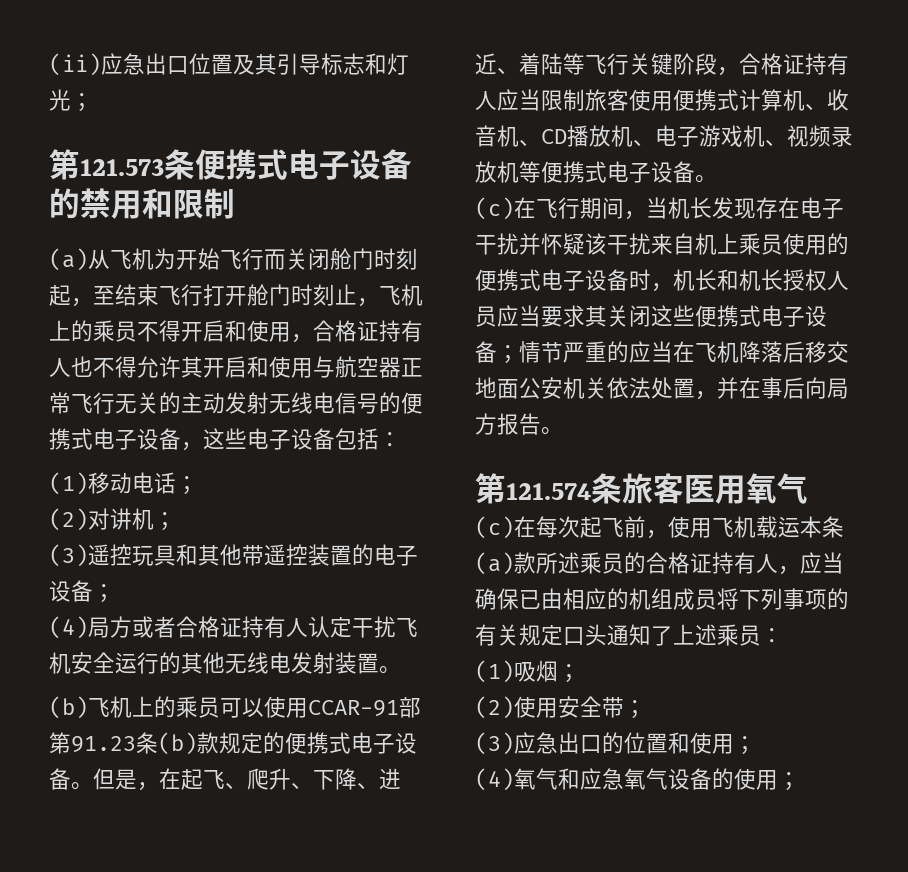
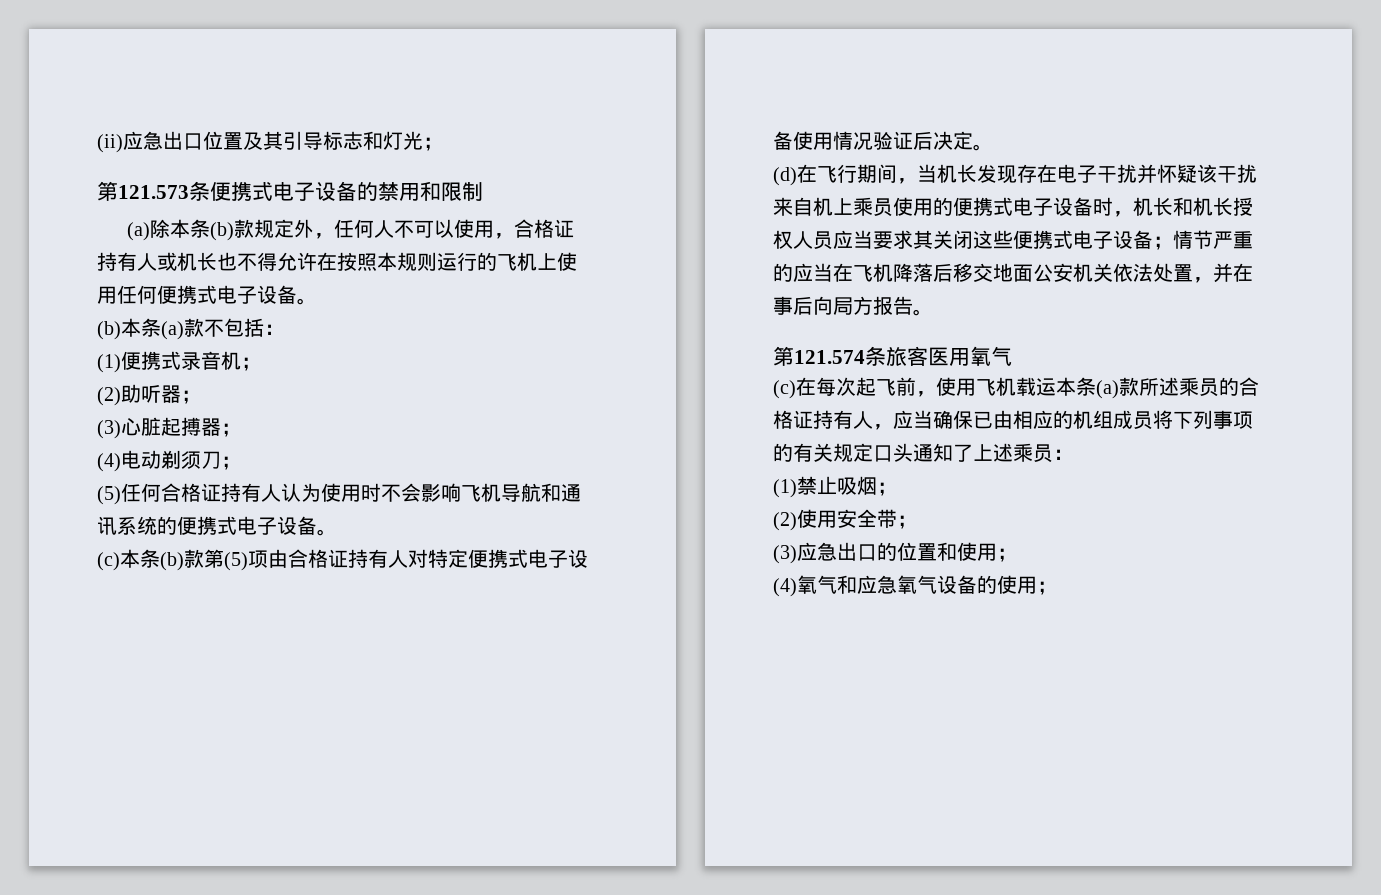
[88,248,418,270] [49,284,423,307] [49,320,247,342] 从飞机为开始飞行而关闭舱门时刻起，至结束飞行打开舱门时刻止，飞机上的乘员不得开启和 -> [150,219,455,241] 除本条(b)款规定外，任何人不可以
(71, 367) none -> [157,252,217,271] 或机长
[181,356,423,378] [49,392,423,414] [49,428,401,451] [49,472,198,495] [49,508,176,531] [49,544,418,567] [49,580,115,603] [49,616,418,639] [49,652,401,674] [49,696,421,719] [49,732,417,755] [49,768,401,791] [475,53,849,76] [475,89,849,111] [475,125,853,147] [475,161,541,183] 其开启和使用与航空器正常飞行无关的主动发射无线电信号的便携式电子设备，这些电子设备包括： // (1)移动电话； // (2)对讲机； // (3)遥控玩具和其他带遥控装置的电子设备； // (4)局方或者合格证持有人认定干扰飞机安全运行的其他无线电发射装置。 // (b)飞机上的乘员可以使用CCAR-91部第91.23条(b)款规定的便携式电子设备。但是，在起飞、爬升、下降、进近、着陆等飞行关键阶段，合格证持有人应当限制旅客使用便携式计算机、收音机、CD播放机、电子游戏机、视频录放机等 -> [317,252,577,271] [97,285,317,305] [97,318,284,340] [97,351,261,373] [97,384,201,406] [97,417,241,439] [97,450,241,472] [97,483,581,505] [97,516,177,535] 在按照本规则运行的飞机上使用任何便携式电子设备。 // (b)本条(a)款不包括： // (1)便携式录音机； // (2)助听器； // (3)心脏起搏器； // (4)电动剃须刀； // (5)任何合格证持有人认为使用时不会影响飞机导航和通讯系统的
(514, 208) none -> [120,549,588,571] [773,131,993,151] [773,167,797,186] 本条(b)款第(5)项由合格证持有人对特定便携式电子设备使用情况验证后决定。 // (d)
(514, 671) none -> [797,476,837,495] 禁止

